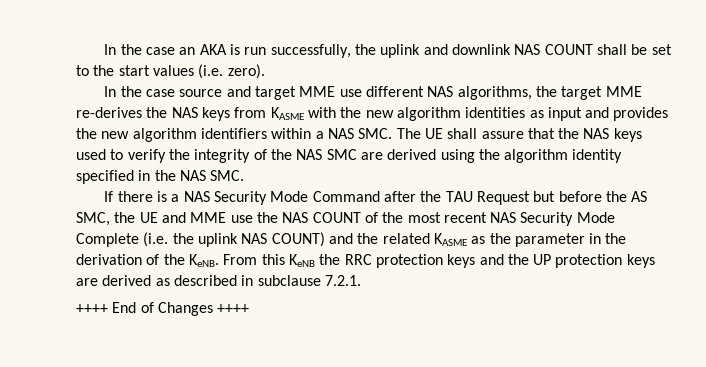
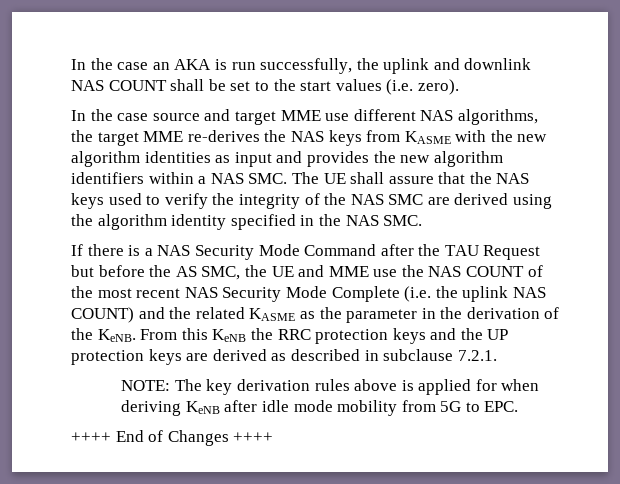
(361, 280) none -> [121,379,540,395] [121,400,519,416] // NOTE: The key derivation rules above is applied for when deriving KeNB after idle mode mobility from 5G to EPC.

